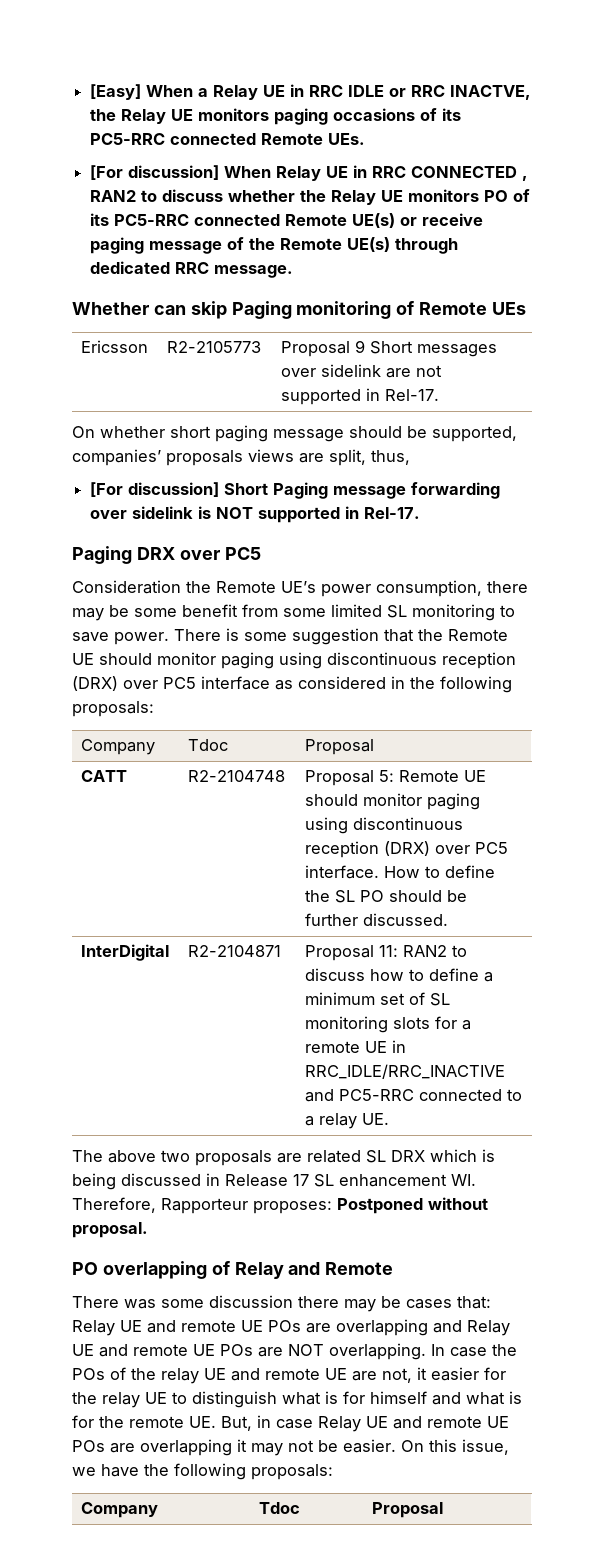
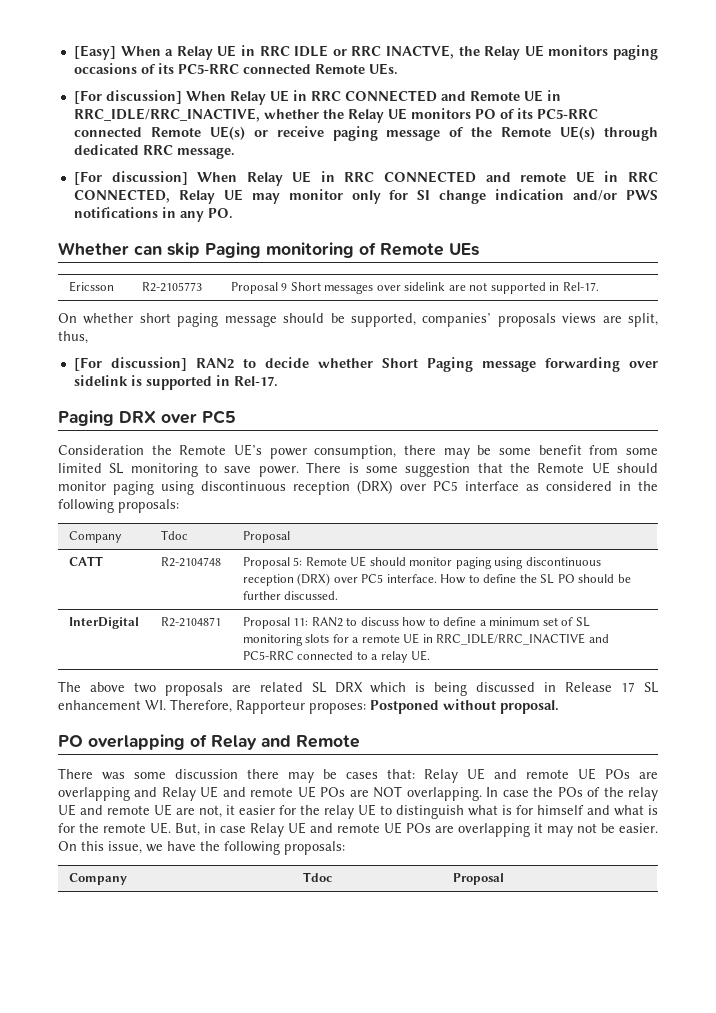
[522,176,529,181] [90,189,224,202] , RAN2 to discuss -> [440,90,561,102] [73,108,260,122] and Remote UE in RRC_IDLE/RRC_INACTIVE,
(294, 271) none -> [73,171,658,186] [73,189,659,204] [73,207,233,222] // [For discussion] When Relay UE in RRC CONNECTED and remote UE in RRC CONNECTED, Relay UE may monitor only for SI change indication and/or PWS notifications in any PO.
(220, 489) none -> [195,357,373,369] RAN2 to decide whether
[216,507,254,519] NOT -> (142, 380) none

